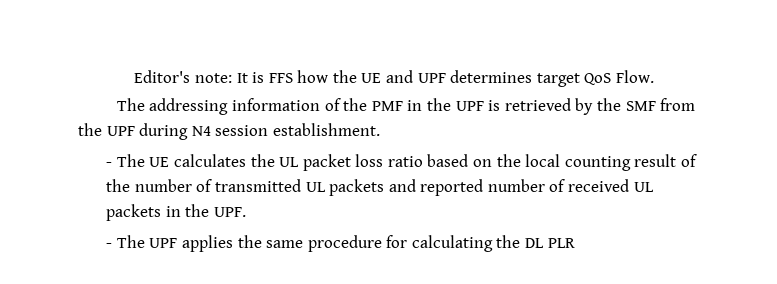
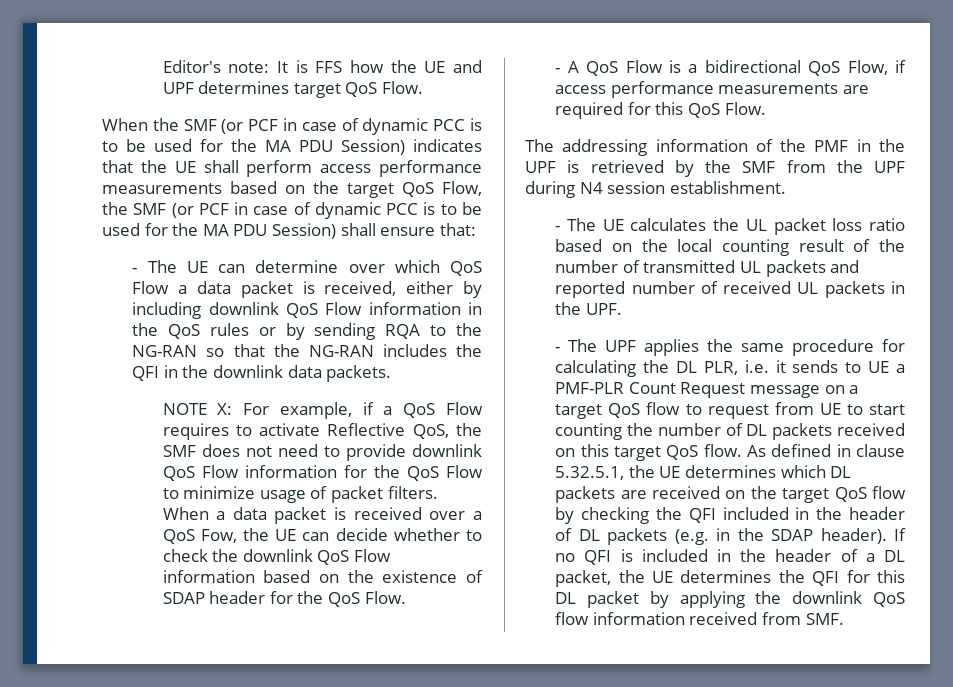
(655, 76) none -> [102,118,482,135] [102,139,482,155] [102,160,482,177] [102,181,482,198] [102,202,482,219] [102,223,476,239] [132,260,482,276] [132,281,482,298] [132,302,482,319] [132,323,482,340] [132,344,482,357] [132,365,392,382] [162,402,483,419] [162,423,482,440] [162,444,482,461] [162,465,483,481] [162,486,438,503] [162,507,482,524] [162,528,482,544] [162,549,391,565] [162,570,483,583] [162,591,406,607] [555,60,906,76] [555,81,870,98] [555,102,766,119] // When the SMF (or PCF in case of dynamic PCC is to be used for the MA PDU Session) indicates that the UE shall perform access performance measurements based on the target QoS Flow, the SMF (or PCF in case of dynamic PCC is to be used for the MA PDU Session) shall ensure that: // - The UE can determine over which QoS Flow a data packet is received, either by including downlink QoS Flow information in the QoS rules or by sending RQA to the NG-RAN so that the NG-RAN includes the QFI in the downlink data packets. // NOTE X: For example, if a QoS Flow requires to activate Reflective QoS, the SMF does not need to provide downlink QoS Flow information for the QoS Flow to minimize usage of packet filters. When a data packet is received over a QoS Fow, the UE can decide whether to check the downlink QoS Flow information based on the existence of SDAP header for the QoS Flow. // - A QoS Flow is a bidirectional QoS Flow, if access performance measurements are required for this QoS Flow.
[547,238,575,248] PLR -> [703,360,905,375] [555,382,859,398] [555,402,905,419] [555,423,905,440] [555,444,905,461] [555,465,852,480] [555,486,906,503] [555,507,905,524] [555,528,906,545] [555,549,905,565] [555,570,905,587] [555,591,905,608] [555,612,844,625] PLR, i.e. it sends to UE a PMF-PLR Count Request message on a target QoS flow to request from UE to start counting the number of DL packets received on this target QoS flow. As defined in clause 5.32.5.1, the UE determines which DL packets are received on the target QoS flow by checking the QFI included in the header of DL packets (e.g. in the SDAP header). If no QFI is included in the header of a DL packet, the UE determines the QFI for this DL packet by applying the downlink QoS flow information received from SMF.

